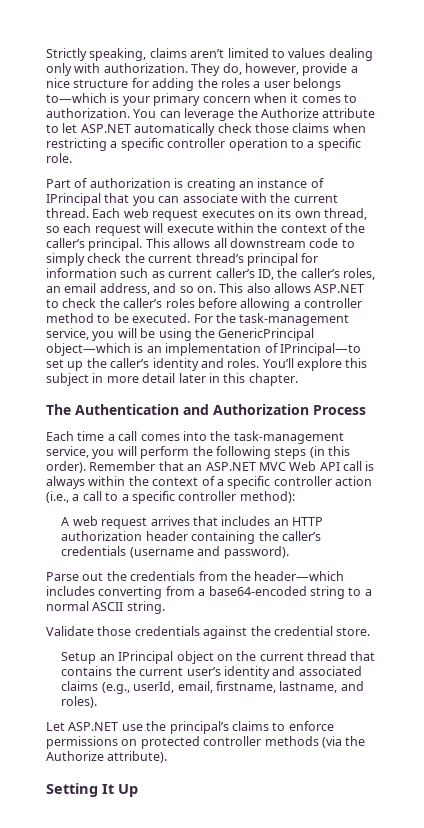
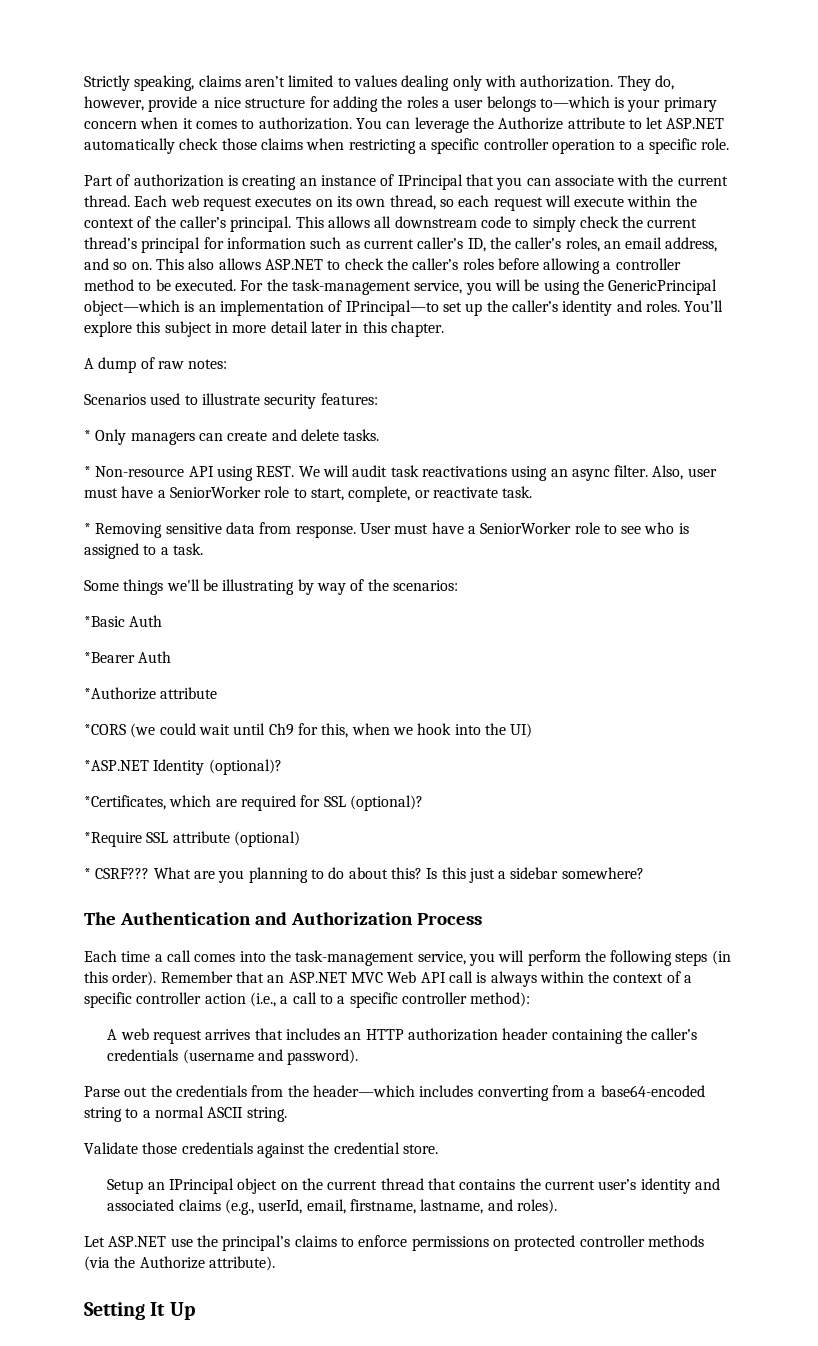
(298, 379) none -> [84,357,228,373] [84,393,378,409] [84,429,380,445] [84,465,717,481] [84,486,533,502] [84,522,689,538] [84,543,203,559] [84,579,458,595] [84,615,163,627] [84,651,172,663] [84,687,218,700] [84,723,533,738] [84,759,282,775] [84,795,423,811] [84,831,300,847] [84,867,644,883] // A dump of raw notes: // Scenarios used to illustrate security features: // * Only managers can create and delete tasks. // * Non-resource API using REST. We will audit task reactivations using an async filter. Also, user must have a SeniorWorker role to start, complete, or reactivate task. // * Removing sensitive data from response. User must have a SeniorWorker role to see who is assigned to a task. // Some things we'll be illustrating by way of the scenarios: // *Basic Auth // *Bearer Auth // *Authorize attribute // *CORS (we could wait until Ch9 for this, when we hook into the UI) // *ASP.NET Identity (optional)? // *Certificates, which are required for SSL (optional)? // *Require SSL attribute (optional) // * CSRF??? What are you planning to do about this? Is this just a sidebar somewhere?

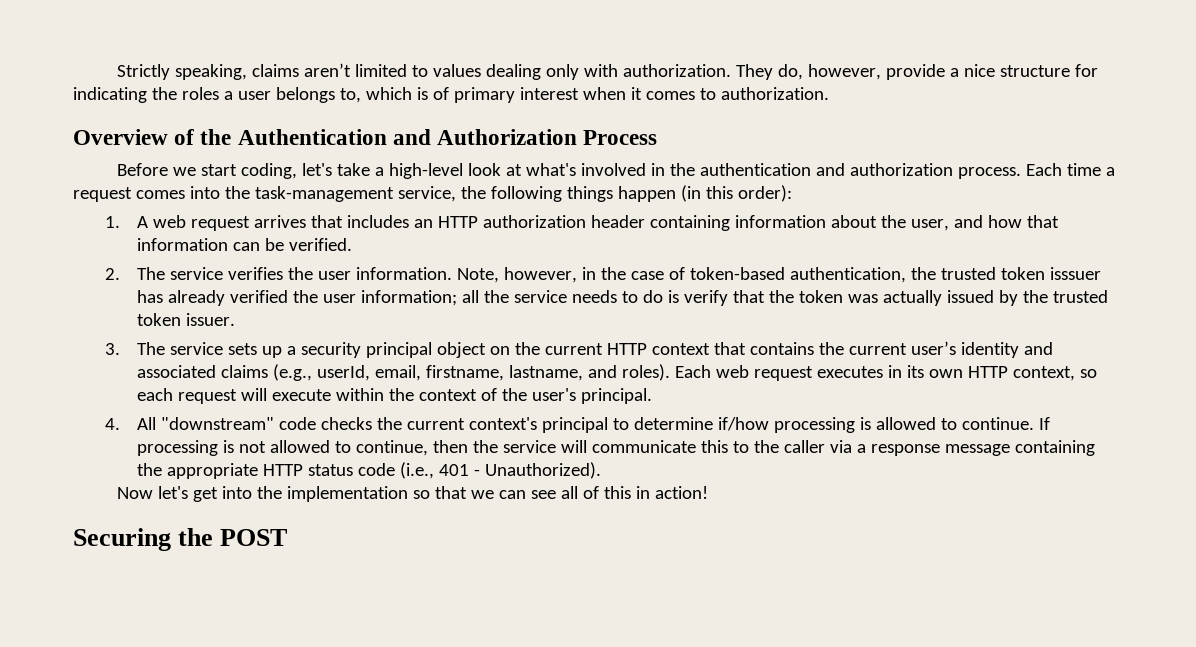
[332,96,378,112] adding -> [73,87,147,103] indicating
[539,96,717,112] [84,121,137,129] to—which is your primary concern -> [339,87,579,103] to, which is of primary interest
[355,117,725,133] [84,138,730,154] [84,174,728,190] [84,195,697,211] [84,216,698,232] [84,237,718,253] [84,258,681,274] [84,279,718,295] [84,300,724,316] [84,321,444,337] [84,357,228,373] [84,393,378,409] [84,429,380,445] [84,465,717,481] [84,486,533,502] [84,522,689,538] [84,543,203,559] [84,579,458,595] [84,615,163,627] [84,651,172,663] [84,687,218,700] [84,723,533,738] [84,759,282,775] [84,795,423,811] [84,831,300,847] [84,867,644,883] [84,912,482,925] You can leverage the Authorize attribute to let ASP.NET automatically check those claims when restricting a specific controller operation to a specific role. // Part of authorization is creating an instance of IPrincipal that you can associate with the current thread. Each web request executes on its own thread, so each request will execute within the context of the caller’s principal. This allows all downstream code to simply check the current thread’s principal for information such as current caller’s ID, the caller’s roles, an email address, and so on. This also allows ASP.NET to check the caller’s roles before allowing a controller method to be executed. For the task-management service, you will be using the GenericPrincipal object—which is an implementation of IPrincipal—to set up the caller’s identity and roles. You’ll explore this subject in more detail later in this chapter. // A dump of raw notes: // Scenarios used to illustrate security features: // * Only managers can create and delete tasks. // * Non-resource API using REST. We will audit task reactivations using an async filter. Also, user must have a SeniorWorker role to start, complete, or reactivate task. // * Removing sensitive data from response. User must have a SeniorWorker role to see who is assigned to a task. // Some things we'll be illustrating by way of the scenarios: // *Basic Auth // *Bearer Auth // *Authorize attribute // *CORS (we could wait until Ch9 for this, when we hook into the UI) // *ASP.NET Identity (optional)? // *Certificates, which are required for SSL (optional)? // *Require SSL attribute (optional) // * CSRF??? What are you planning to do about this? Is this just a sidebar somewhere? // The Authentication and Authorization Process // -> [73,129,658,145] [117,163,1022,179] // Overview of the Authentication and Authorization Process // Before we start coding, let's take a high-level look at what's involved in the authentication and authorization process.
[166,950,191,962] call -> [73,187,132,202] request
[468,950,731,966] [84,971,693,987] [84,992,531,1008] you will perform the following steps (in this order). Remember that an ASP.NET MVC Web API call is always within the context of a specific controller action (i.e., a call to a specific controller method): // -> [460,185,792,202] [104,216,120,228] the following things happen (in this order): // 1.
[625,1028,698,1040] [107,1049,359,1065] [84,1085,705,1101] [84,1106,287,1122] [84,1142,438,1158] [107,1178,235,1194] the caller’s credentials (username and password). // Parse out the credentials from the header—which includes converting from a base64-encoded string to a normal ASCII string. // Validate those credentials against the credential store. // Setup an IPrincipal -> [734,215,1059,231] [136,238,352,251] [104,267,1101,283] [136,290,1108,306] [136,313,235,326] [104,342,432,358] information about the user, and how that information can be verified. // 2. The service verifies the user information. Note, however, in the case of token-based authentication, the trusted token isssuer has already verified the user information; all the service needs to do is verify that the token was actually issued by the trusted token issuer. // 3. The service sets up a security principal
[380,1178,424,1190] thread -> [606,343,710,355] HTTP context
[84,1235,704,1251] [84,1256,275,1271] [84,1302,195,1320] // Let ASP.NET use the principal’s claims to enforce permissions on protected controller methods (via the Authorize attribute). // Setting It Up -> [674,365,1097,381] [136,388,652,404] [104,417,1050,433] [136,440,1095,456] [136,462,601,479] [117,486,709,502] [73,528,288,551] Each web request executes in its own HTTP context, so each request will execute within the context of the user's principal. // 4. All "downstream" code checks the current context's principal to determine if/how processing is allowed to continue. If processing is not allowed to continue, then the service will communicate this to the caller via a response message containing the appropriate HTTP status code (i.e., 401 - Unauthorized). // Now let's get into the implementation so that we can see all of this in action! // Securing the POST

